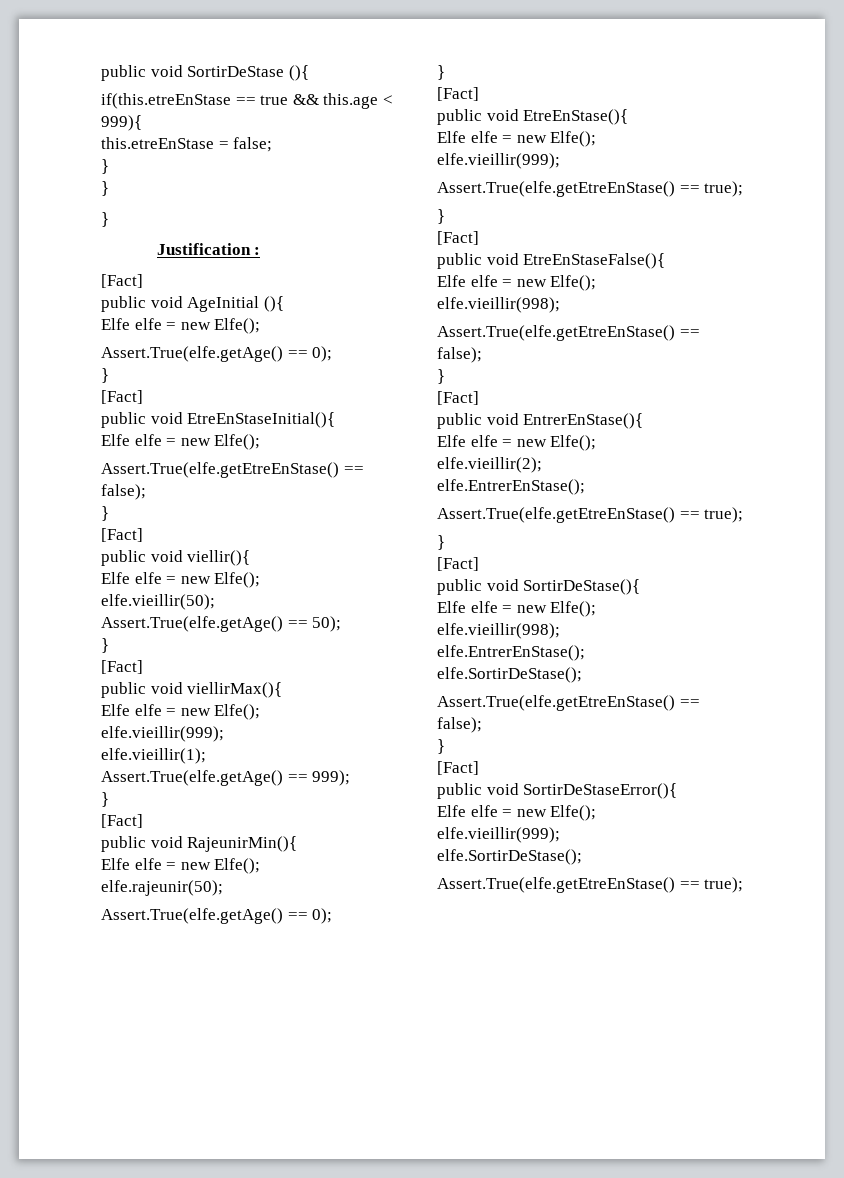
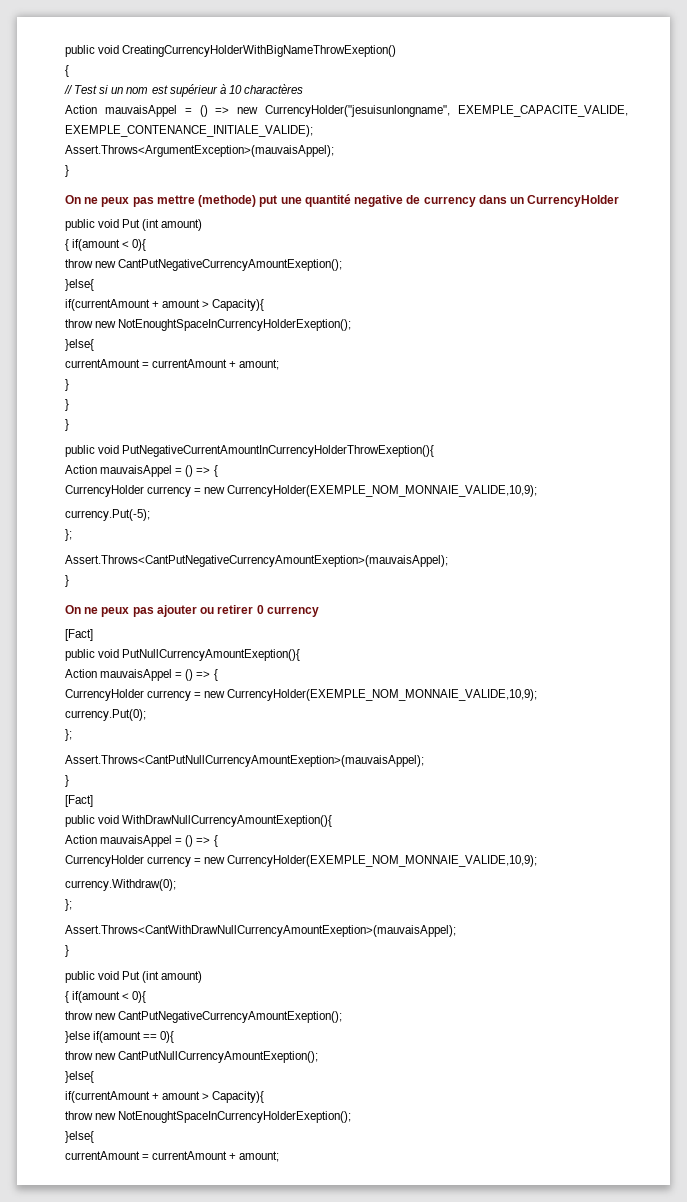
[101,65,309,81] [101,93,393,109] [101,115,142,131] [101,137,273,152] [101,159,109,174] [101,181,109,196] [101,212,109,227] [156,243,261,255] [101,274,143,288] [101,296,284,312] [101,318,261,334] [101,346,333,362] [101,368,109,383] [101,390,143,404] [101,412,336,428] [101,434,261,450] [101,462,364,478] [101,484,146,500] [101,506,109,521] [101,528,143,542] [101,550,251,566] [101,572,261,588] [101,594,215,610] [101,616,342,632] [101,638,109,653] [101,660,143,674] [101,682,283,698] [101,704,261,720] [101,726,224,742] [101,748,206,764] [101,770,351,786] [101,792,109,807] [101,814,143,828] [101,836,298,852] [101,858,261,874] [101,880,223,896] [101,908,333,924] [437,65,445,80] [437,87,479,101] [437,109,629,125] [437,131,597,147] [437,153,560,169] [437,181,744,197] [437,209,445,224] [437,231,479,245] [437,253,666,269] [437,275,597,291] [437,297,560,313] [437,325,700,341] [437,347,482,363] [437,369,445,384] [437,391,479,405] [437,413,644,429] [437,435,597,451] [437,457,542,473] [437,479,585,495] [437,507,744,523] [437,535,445,550] [437,557,479,571] [437,579,641,595] [437,601,597,617] [437,623,560,639] [437,645,585,661] [437,667,582,683] [437,695,700,711] [437,717,482,733] [437,739,445,754] [437,761,479,775] [437,783,678,799] [437,805,597,821] [437,827,560,843] [437,849,582,865] [437,877,744,893] public void SortirDeStase (){ // if(this.etreEnStase == true && this.age < 999){ // this.etreEnStase = false; // } // } // } // Justification : // [Fact] // public void AgeInitial (){ // Elfe elfe = new Elfe(); // Assert.True(elfe.getAge() == 0); // } // [Fact] // public void EtreEnStaseInitial(){ // Elfe elfe = new Elfe(); // Assert.True(elfe.getEtreEnStase() == false); // } // [Fact] // public void viellir(){ // Elfe elfe = new Elfe(); // elfe.vieillir(50); // Assert.True(elfe.getAge() == 50); // } // [Fact] // public void viellirMax(){ // Elfe elfe = new Elfe(); // elfe.vieillir(999); // elfe.vieillir(1); // Assert.True(elfe.getAge() == 999); // } // [Fact] // public void RajeunirMin(){ // Elfe elfe = new Elfe(); // elfe.rajeunir(50); // Assert.True(elfe.getAge() == 0); // } // [Fact] // public void EtreEnStase(){ // Elfe elfe = new Elfe(); // elfe.vieillir(999); // Assert.True(elfe.getEtreEnStase() == true); // } // [Fact] // public void EtreEnStaseFalse(){ // Elfe elfe = new Elfe(); // elfe.vieillir(998); // Assert.True(elfe.getEtreEnStase() == false); // } // [Fact] // public void EntrerEnStase(){ // Elfe elfe = new Elfe(); // elfe.vieillir(2); // elfe.EntrerEnStase(); // Assert.True(elfe.getEtreEnStase() == true); // } // [Fact] // public void SortirDeStase(){ // Elfe elfe = new Elfe(); // elfe.vieillir(998); // elfe.EntrerEnStase(); // elfe.SortirDeStase(); // Assert.True(elfe.getEtreEnStase() == false); // } // [Fact] // public void SortirDeStaseError(){ // Elfe elfe = new Elfe(); // elfe.vieillir(999); // elfe.SortirDeStase(); // Assert.True(elfe.getEtreEnStase() == true); -> [65,45,397,57] [65,65,69,77] [64,84,303,97] [65,105,628,117] [65,125,313,137] [65,145,334,157] [65,165,69,177] [65,194,620,207] [65,219,203,231] [65,239,147,251] [65,259,343,271] [65,279,94,291] [65,299,265,311] [65,319,352,331] [65,339,94,351] [65,359,280,370] [65,379,69,391] [65,399,69,411] [65,419,69,431] [65,445,435,457] [65,465,218,477] [65,485,538,497] [65,509,150,521] [65,529,72,541] [65,555,448,567] [65,575,69,587] [65,605,319,617] [65,629,93,641] [65,649,301,661] [65,669,218,681] [65,689,538,701] [65,709,146,721] [65,729,72,741] [65,755,424,767] [65,775,69,787] [65,795,93,807] [65,815,333,827] [65,835,218,847] [65,855,538,867] [65,879,176,891] [65,899,72,911] [65,925,456,937] [65,945,69,957] [65,971,203,983] [65,991,147,1003] [65,1011,343,1023] [65,1031,175,1043] [65,1051,319,1063] [65,1071,94,1083] [65,1091,265,1103] [65,1111,352,1123] [65,1131,94,1143] [65,1151,280,1162] public void CreatingCurrencyHolderWithBigNameThrowExeption() // { // // Test si un nom est supérieur à 10 charactères // Action mauvaisAppel = () => new CurrencyHolder("jesuisunlongname", EXEMPLE_CAPACITE_VALIDE, EXEMPLE_CONTENANCE_INITIALE_VALIDE); // Assert.Throws<ArgumentException>(mauvaisAppel); // } // On ne peux pas mettre (methode) put une quantité negative de currency dans un CurrencyHolder // public void Put (int amount) // { if(amount < 0){ // throw new CantPutNegativeCurrencyAmountExeption(); // }else{ // if(currentAmount + amount > Capacity){ // throw new NotEnoughtSpaceInCurrencyHolderExeption(); // }else{ // currentAmount = currentAmount + amount; // } // } // } // public void PutNegativeCurrentAmountInCurrencyHolderThrowExeption(){ // Action mauvaisAppel = () => { // CurrencyHolder currency = new CurrencyHolder(EXEMPLE_NOM_MONNAIE_VALIDE,10,9); // currency.Put(-5); // }; // Assert.Throws<CantPutNegativeCurrencyAmountExeption>(mauvaisAppel); // } // On ne peux pas ajouter ou retirer 0 currency // [Fact] // public void PutNullCurrencyAmountExeption(){ // Action mauvaisAppel = () => { // CurrencyHolder currency = new CurrencyHolder(EXEMPLE_NOM_MONNAIE_VALIDE,10,9); // currency.Put(0); // }; // Assert.Throws<CantPutNullCurrencyAmountExeption>(mauvaisAppel); // } // [Fact] // public void WithDrawNullCurrencyAmountExeption(){ // Action mauvaisAppel = () => { // CurrencyHolder currency = new CurrencyHolder(EXEMPLE_NOM_MONNAIE_VALIDE,10,9); // currency.Withdraw(0); // }; // Assert.Throws<CantWithDrawNullCurrencyAmountExeption>(mauvaisAppel); // } // public void Put (int amount) // { if(amount < 0){ // throw new CantPutNegativeCurrencyAmountExeption(); // }else if(amount == 0){ // throw new CantPutNullCurrencyAmountExeption(); // }else{ // if(currentAmount + amount > Capacity){ // throw new NotEnoughtSpaceInCurrencyHolderExeption(); // }else{ // currentAmount = currentAmount + amount;

